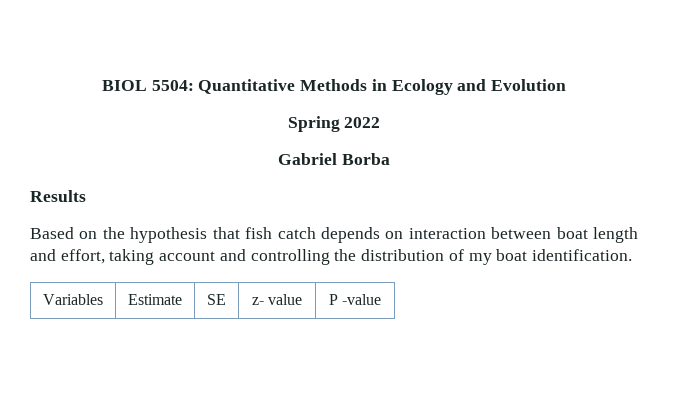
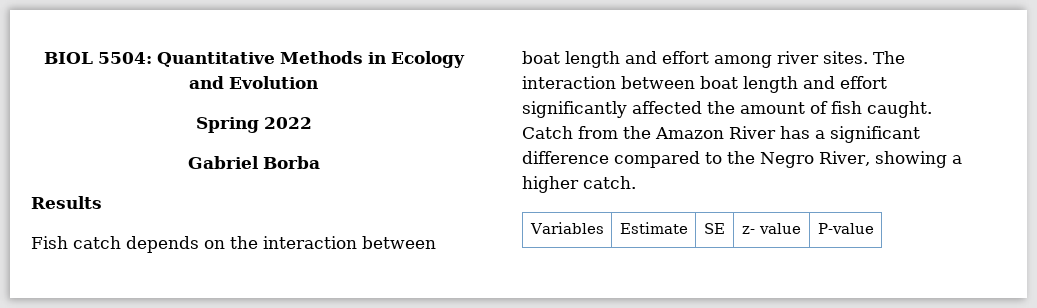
[30,227,273,243] Based on the hypothesis that fish -> [31,236,68,249] Fish
[408,227,638,243] [30,249,632,265] interaction between boat length and effort, taking account and controlling the distribution of my boat identification. -> [230,236,436,249] [522,51,905,68] [522,76,887,93] [522,101,932,118] [522,126,920,143] [522,151,962,168] [522,176,636,193] the interaction between boat length and effort among river sites. The interaction between boat length and effort significantly affected the amount of fish caught. Catch from the Amazon River has a significant difference compared to the Negro River, showing a higher catch.
[328,294,382,305] P -value -> [817,223,874,234] P-value

